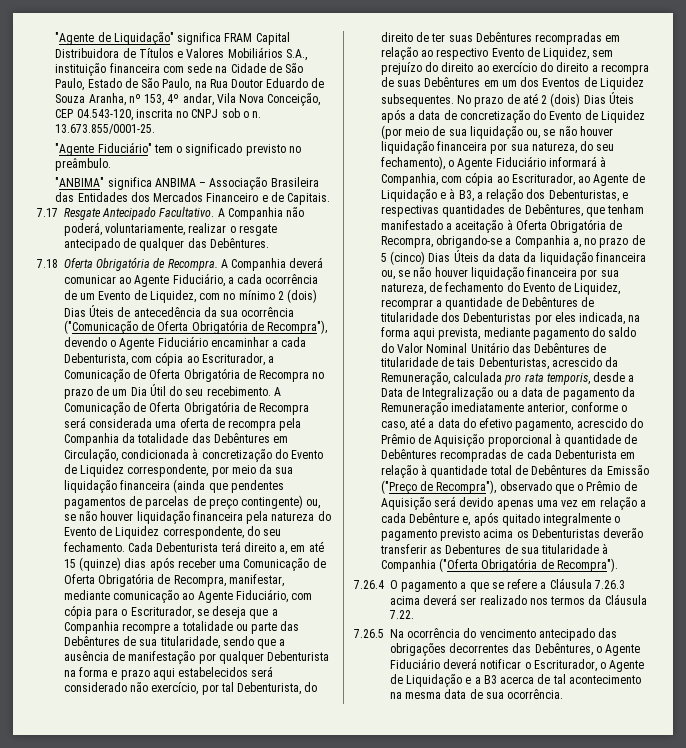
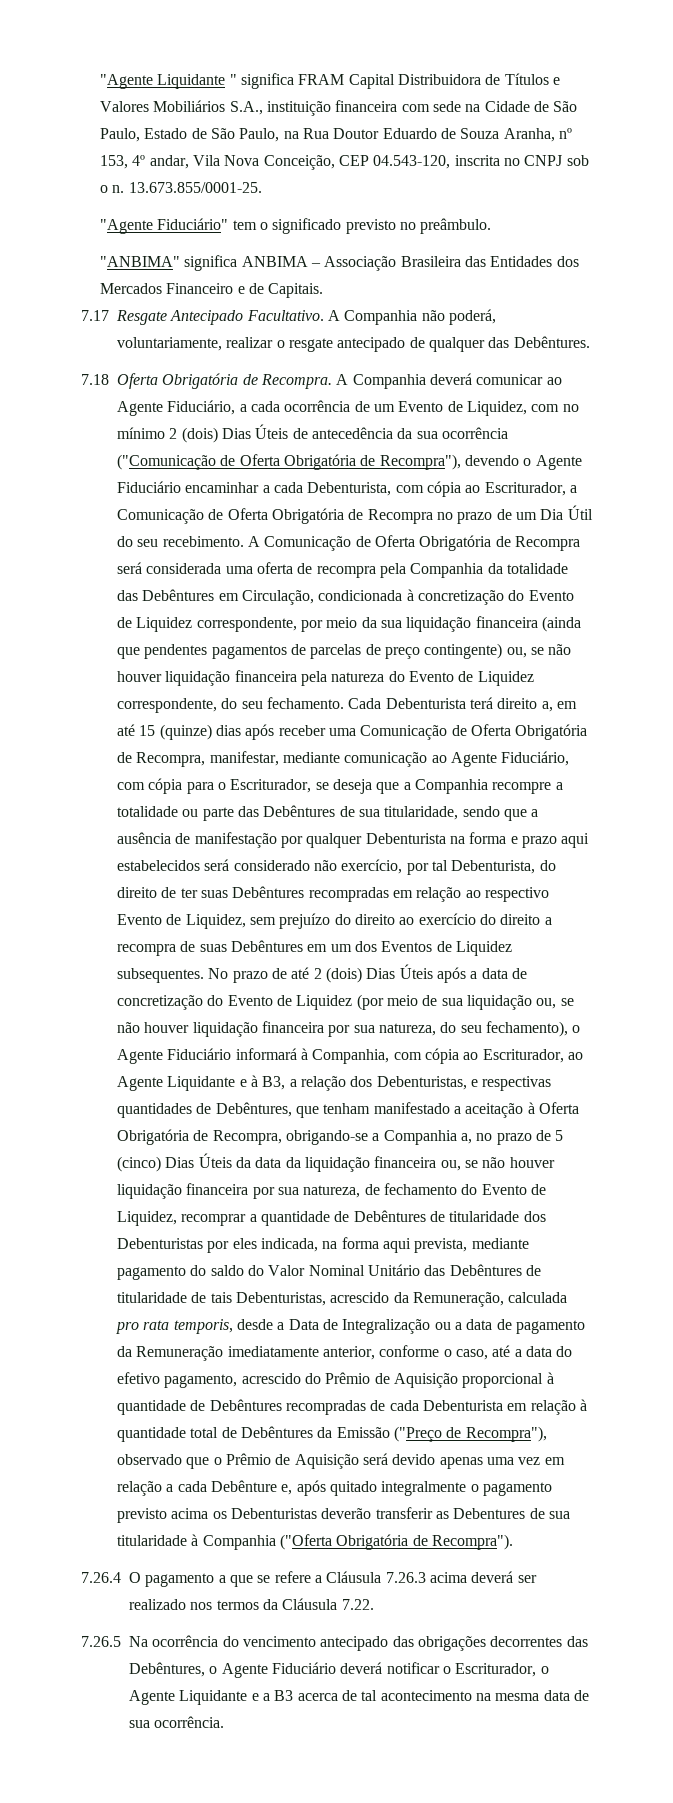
[55,32,174,45] "Agente de Liquidação" -> [100,74,237,89] "Agente Liquidante "
[631,173,645,183] [381,189,437,202] de Liquidação -> [167,1076,236,1091] Liquidante
[390,674,463,687] de Liquidação -> [179,1690,248,1705] Liquidante

